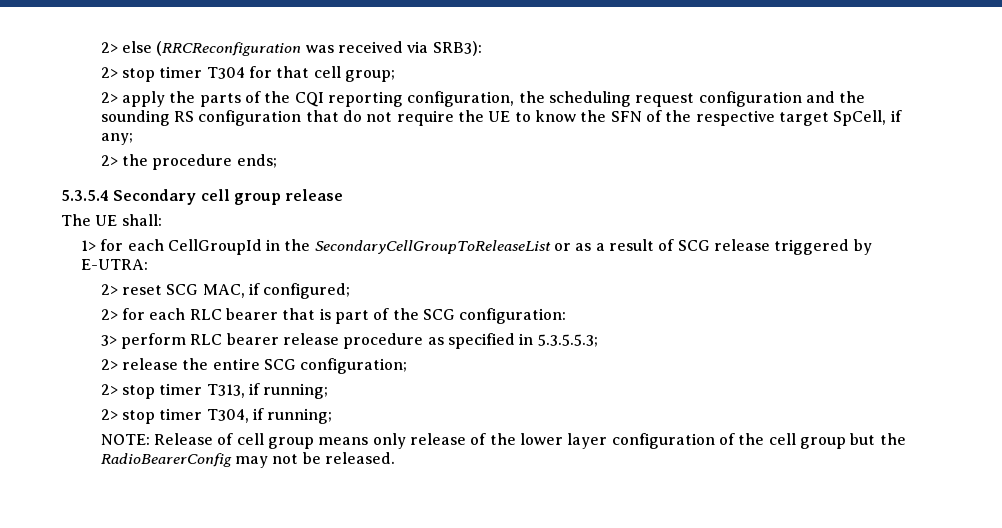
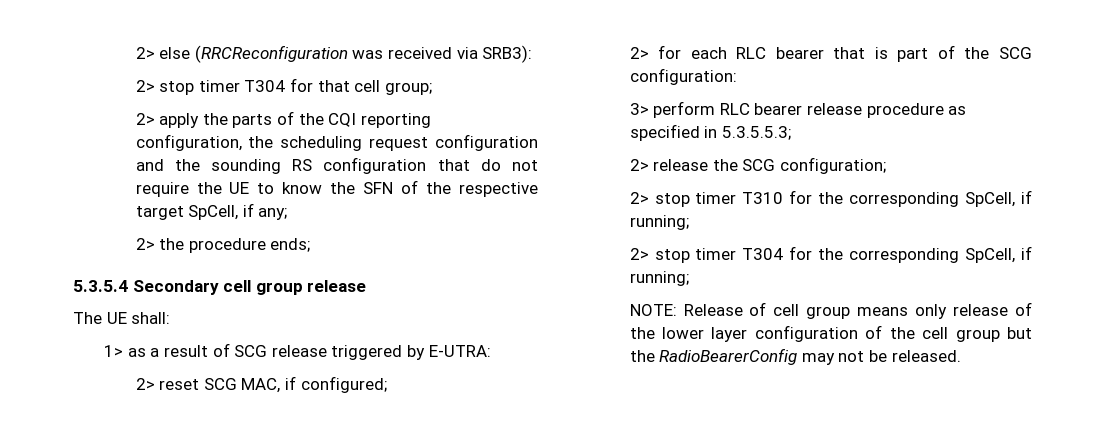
[100,239,572,255] for each CellGroupId in the SecondaryCellGroupToReleaseList or -> (124, 351) none
[212,358,260,370] entire -> (738, 165) none
[206,384,245,398] T313, -> [742,190,1016,207] T310 for the corresponding SpCell,
[206,409,249,423] T304, -> [742,246,1016,263] T304 for the corresponding SpCell,

